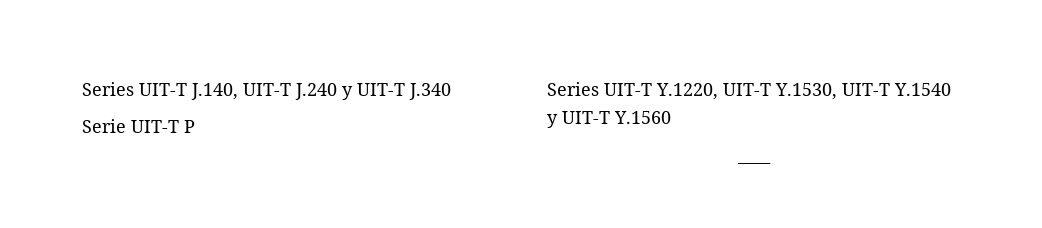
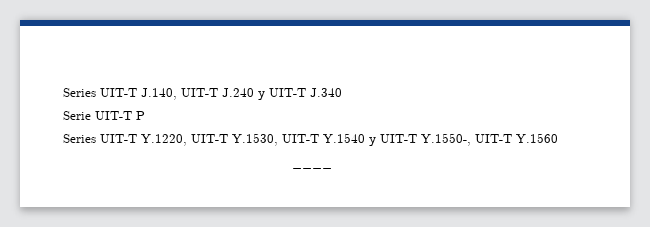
(610, 117) none -> [421,133,512,146] Y.1550-, UIT-T

